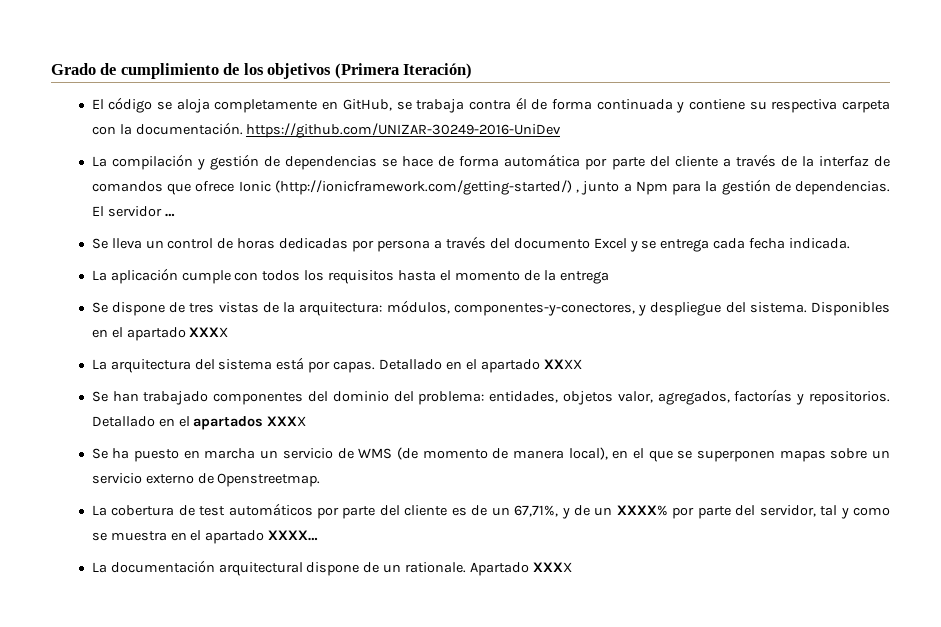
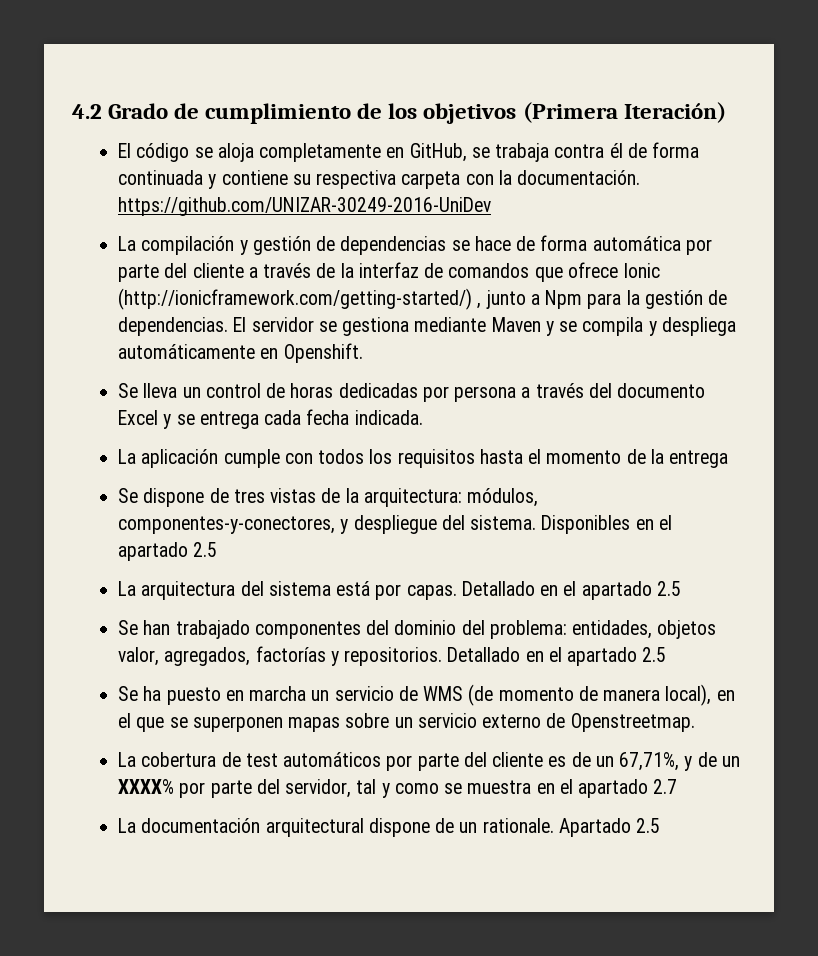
(51, 69) none -> [72,104,102,119] 4.2
[164,213,175,217] … -> [318,317,736,336] [118,343,363,363] se gestiona mediante Maven y se compila y despliega automáticamente en Openshift.
[189,327,229,337] XXXX -> [193,542,218,557] 2.5
[543,359,582,369] XXXX -> [656,581,681,596] 2.5
[193,416,307,430] apartados XXXX -> [567,647,667,666] apartado 2.5
[268,530,319,541] XXXX… -> [653,779,678,794] 2.7
[533,562,573,572] XXXX -> [636,818,661,833] 2.5

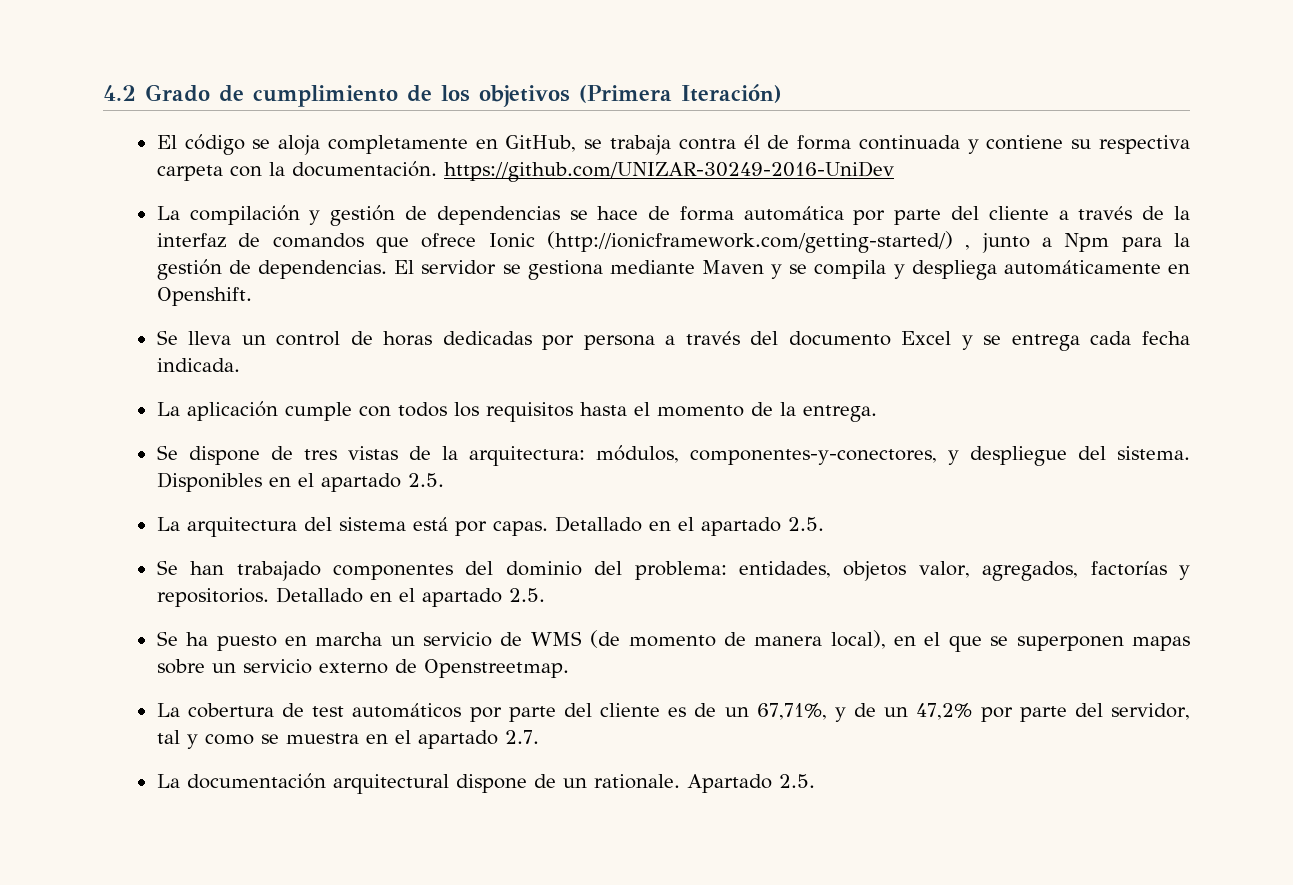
[669,450,729,468] entrega -> [802,405,877,422] entrega.
[193,542,218,557] 2.5 -> [407,473,444,487] 2.5.
[656,581,681,596] 2.5 -> [787,517,824,531] 2.5.
[642,647,667,662] 2.5 -> [508,588,545,602] 2.5.
[118,779,175,794] XXXX% -> [916,703,973,720] 47,2%
[653,779,678,794] 2.7 -> [504,730,539,744] 2.7.
[636,818,661,833] 2.5 -> [778,774,815,788] 2.5.

